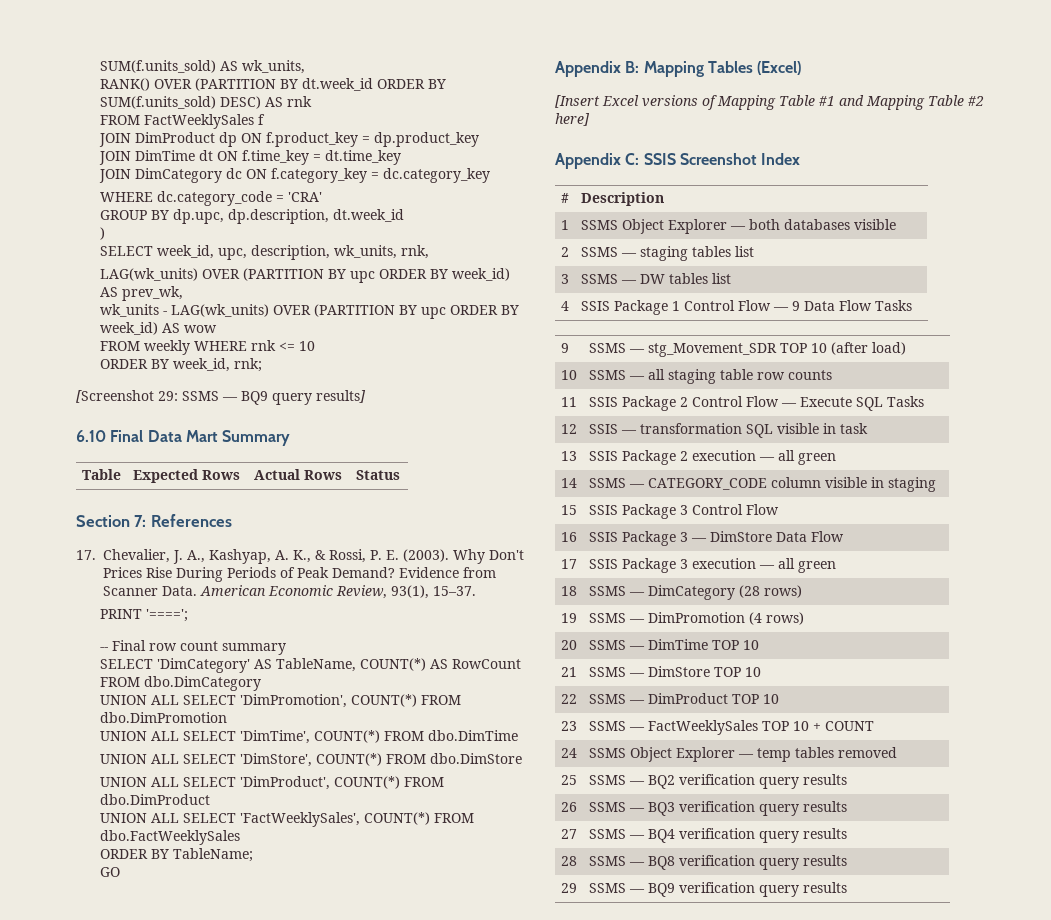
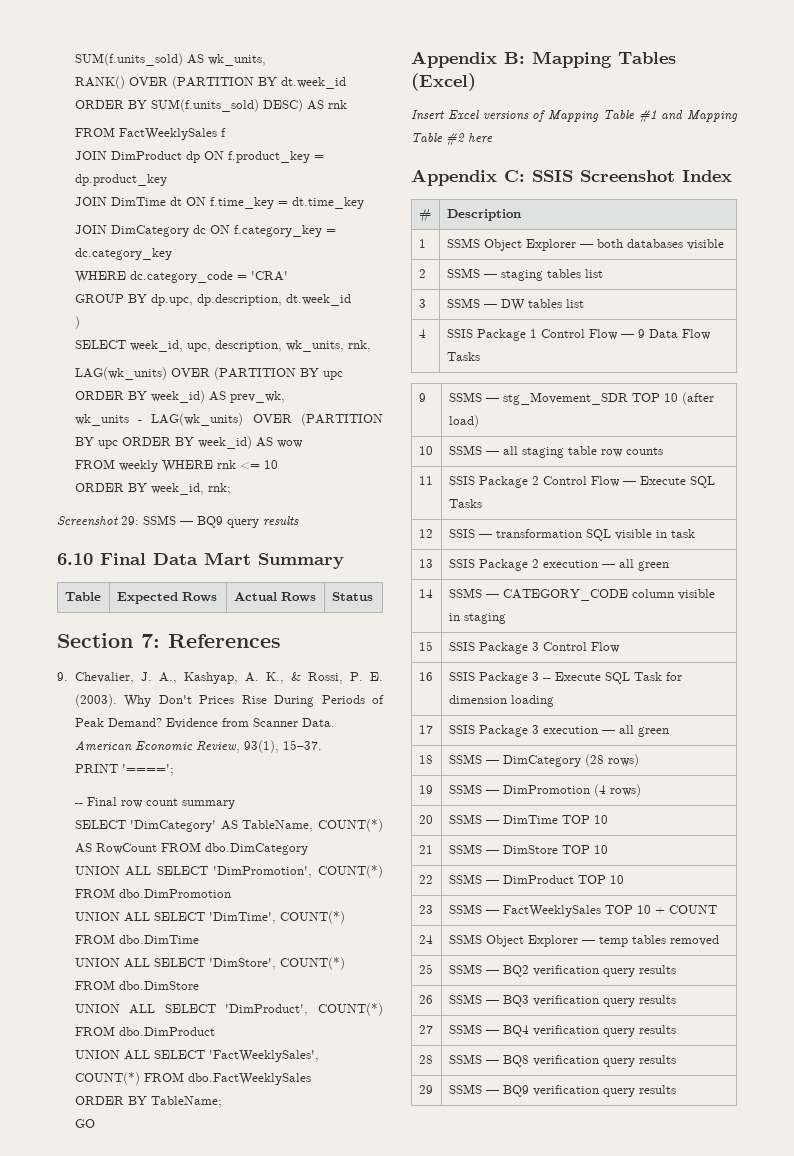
[76,390,154,403] [Screenshot -> [57,516,118,526] Screenshot
[316,390,366,403] results] -> [263,516,299,526] results
[76,550,96,560] 17. -> [57,672,68,681] 9.
[555,95,600,108] [Insert -> [411,110,444,120] Insert
[555,113,590,126] here] -> [468,133,493,143] here
[690,531,844,542] — DimStore Data Flow -> [542,672,682,684] [448,695,554,707] -- Execute SQL Task for dimension loading

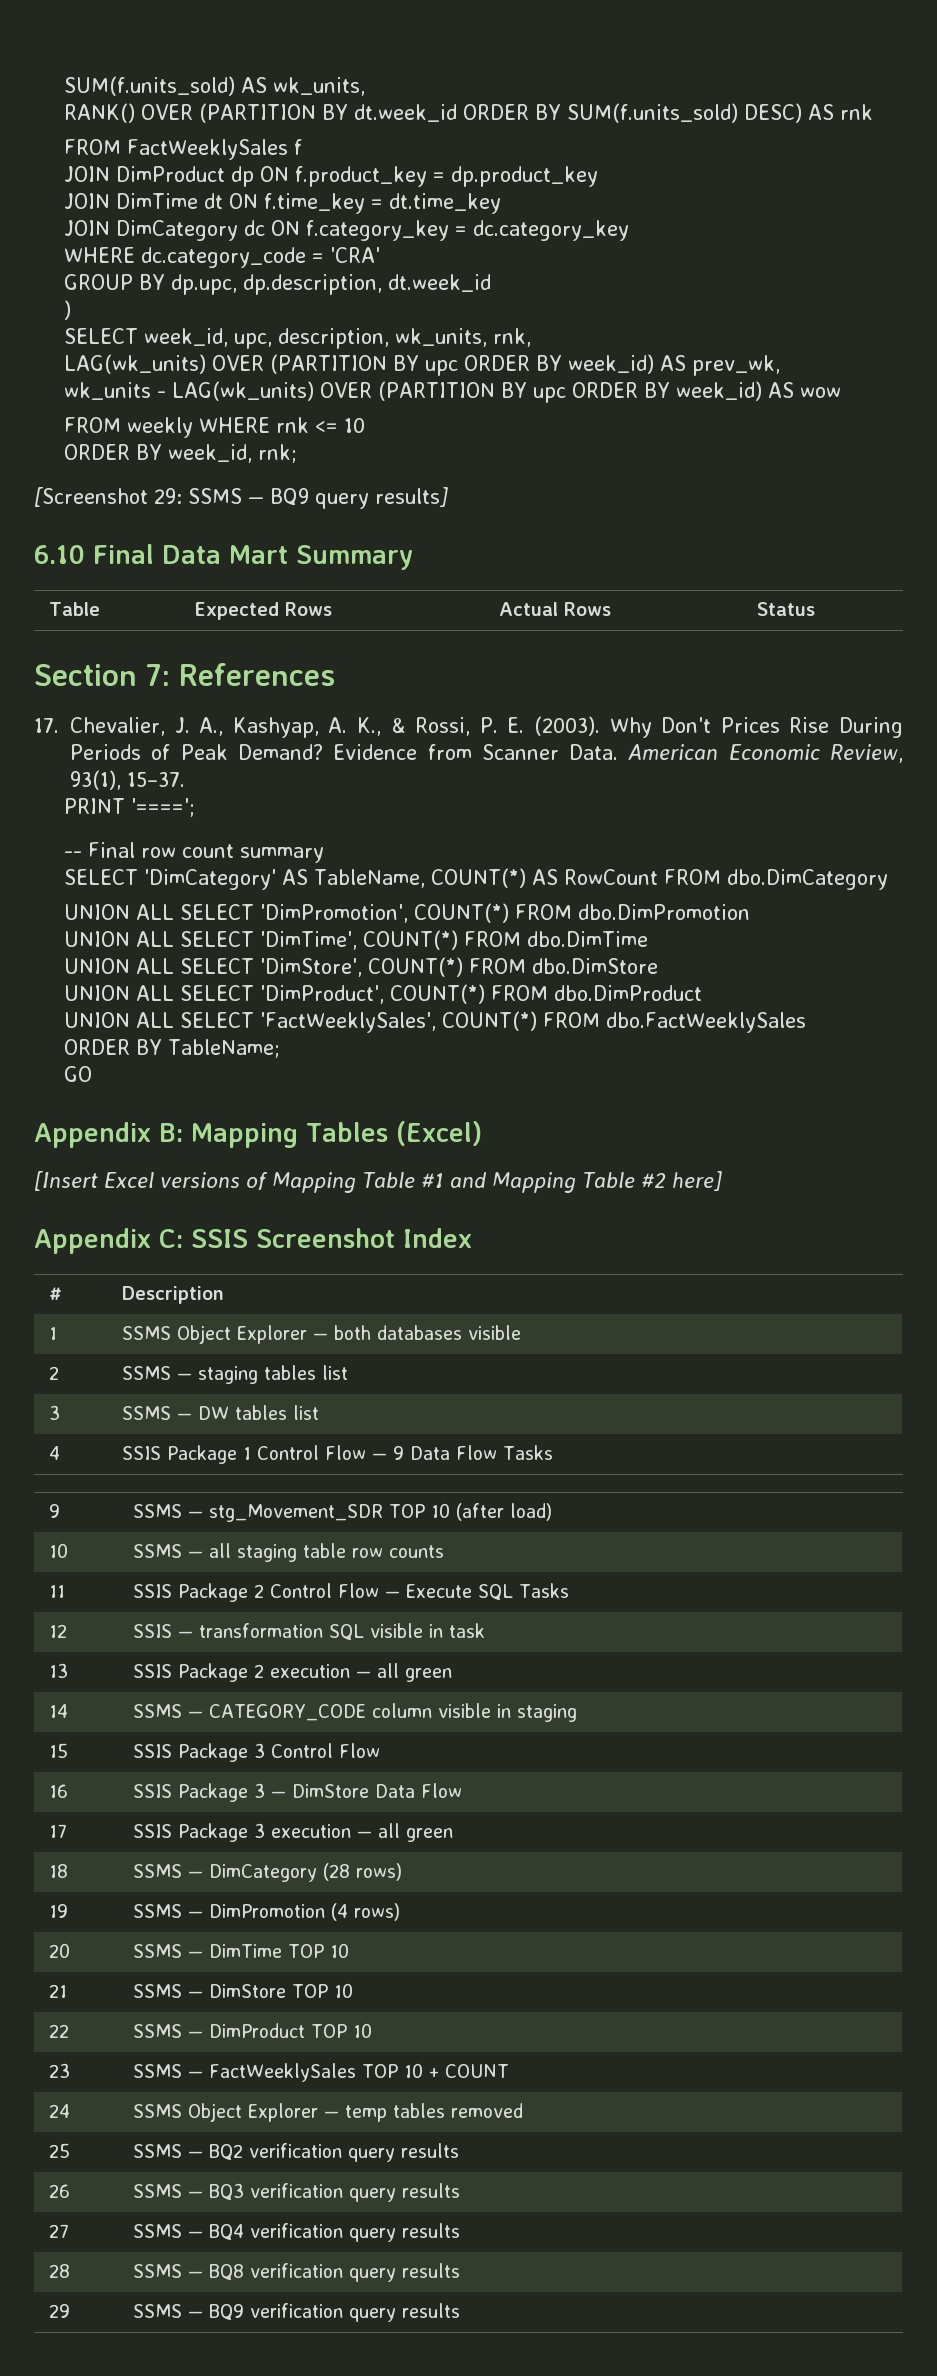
[57,516,118,526] Screenshot -> [34,487,148,507] [Screenshot
[263,516,299,526] results -> [375,487,448,507] results]
[57,672,68,681] 9. -> [34,718,59,733] 17.
[411,110,444,120] Insert -> [34,1171,98,1191] [Insert
[468,133,493,143] here -> [671,1171,722,1191] here]
[542,672,682,684] [448,695,554,707] -- Execute SQL Task for dimension loading -> [270,1783,462,1798] — DimStore Data Flow

